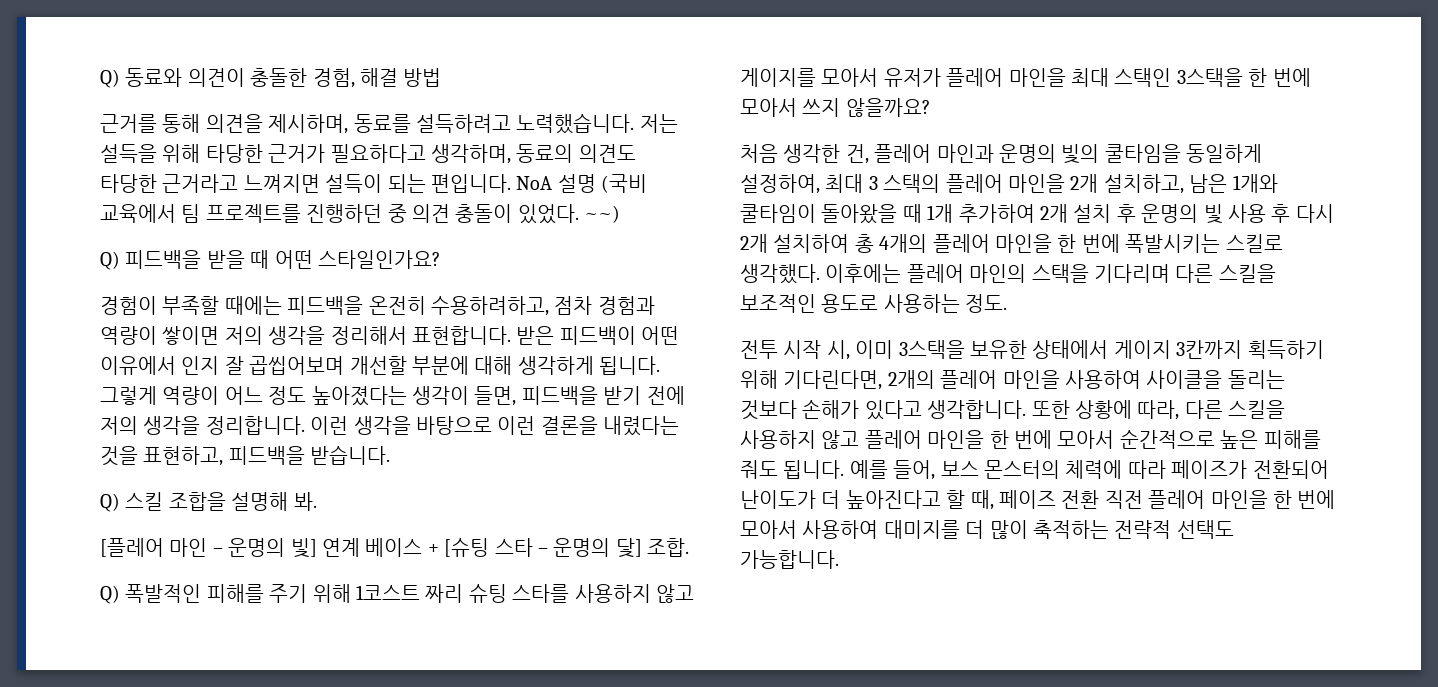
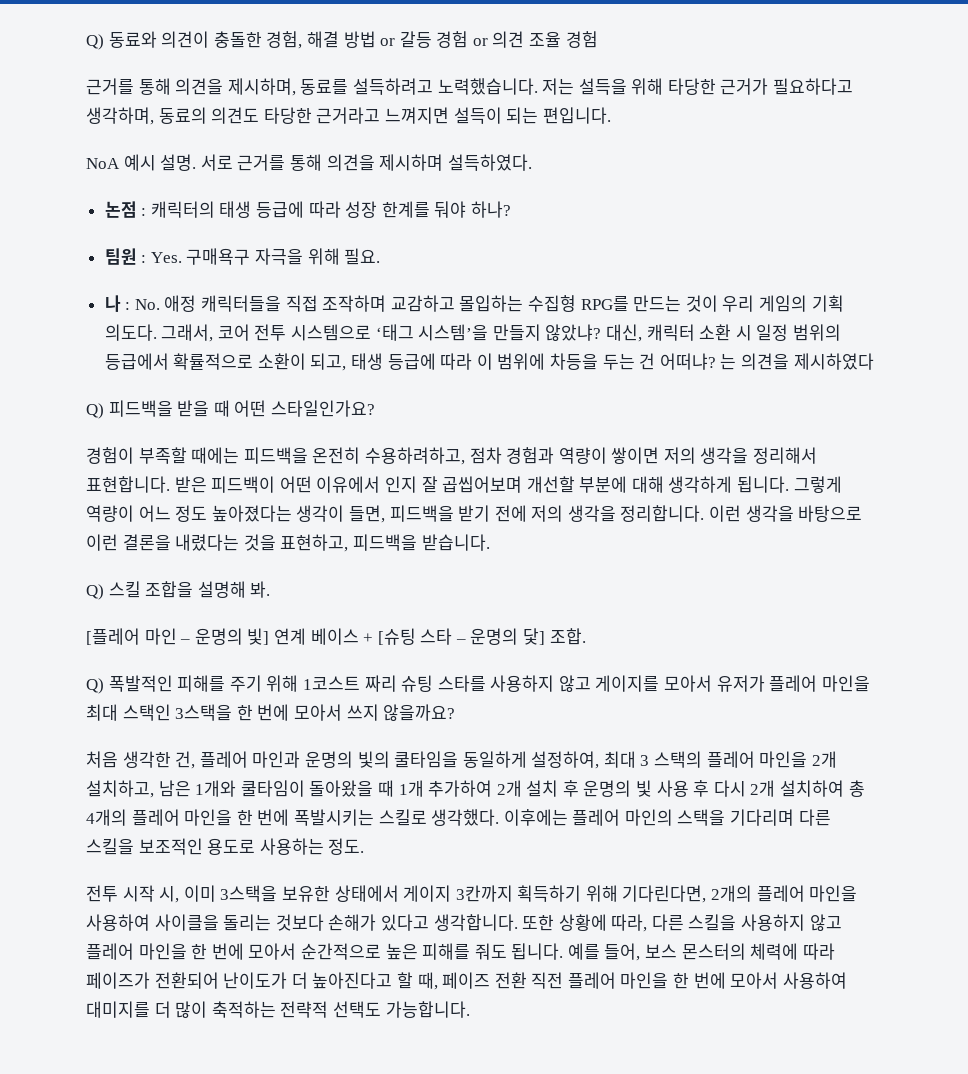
(442, 77) none -> [380,31,598,48] or 갈등 경험 or 의견 조율 경험
[516,174,648,193] [100,204,621,224] NoA 설명 (국비 교육에서 팀 프로젝트를 진행하던 중 의견 충돌이 있었다. ~~) -> [86,154,532,171] [104,201,512,218] [104,248,381,265] [104,295,844,312] [104,324,841,342] [104,353,874,371] // NoA 예시 설명. 서로 근거를 통해 의견을 제시하며 설득하였다. // 논점 : 캐릭터의 태생 등급에 따라 성장 한계를 둬야 하나? // 팀원 : Yes. 구매욕구 자극을 위해 필요. // 나 : No. 애정 캐릭터들을 직접 조작하며 교감하고 몰입하는 수집형 RPG를 만드는 것이 우리 게임의 기획 의도다. 그래서, 코어 전투 시스템으로 ‘태그 시스템’을 만들지 않았냐? 대신, 캐릭터 소환 시 일정 범위의 등급에서 확률적으로 소환이 되고, 태생 등급에 따라 이 범위에 차등을 두는 건 어떠냐? 는 의견을 제시하였다

